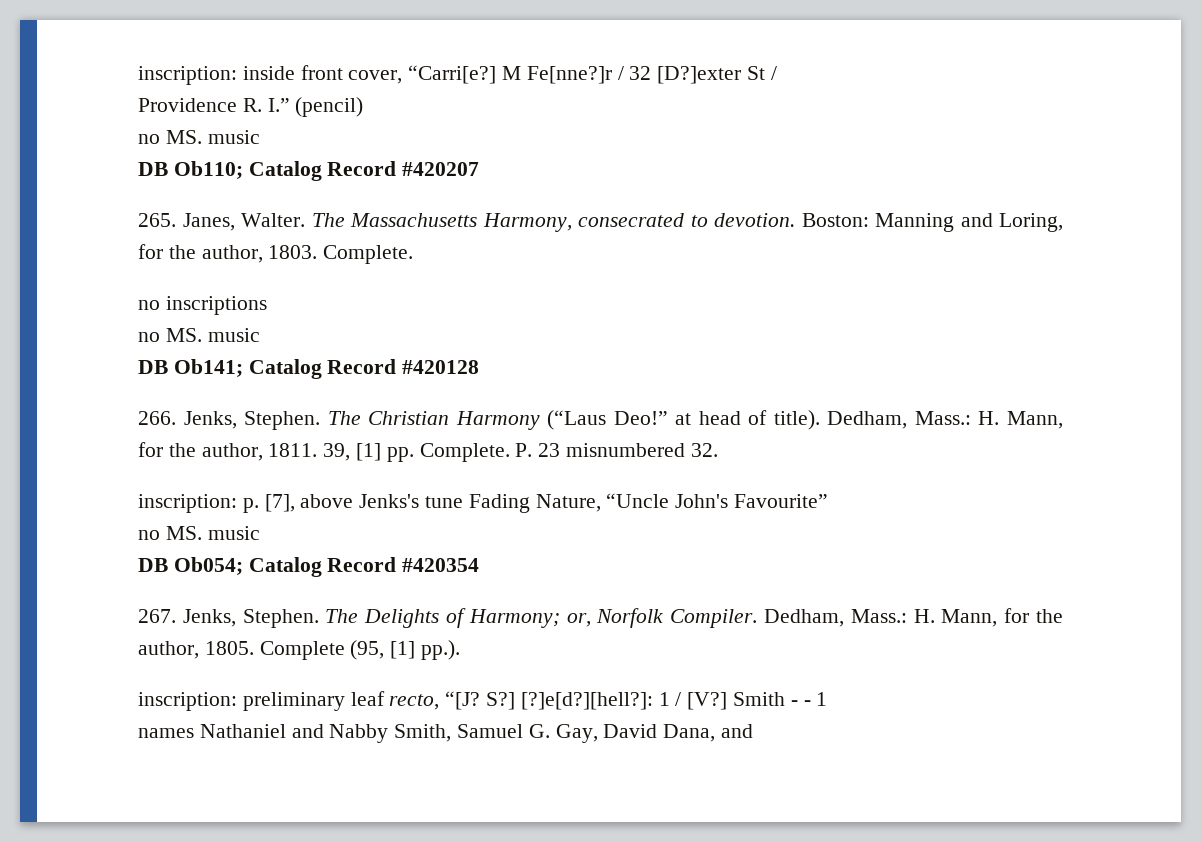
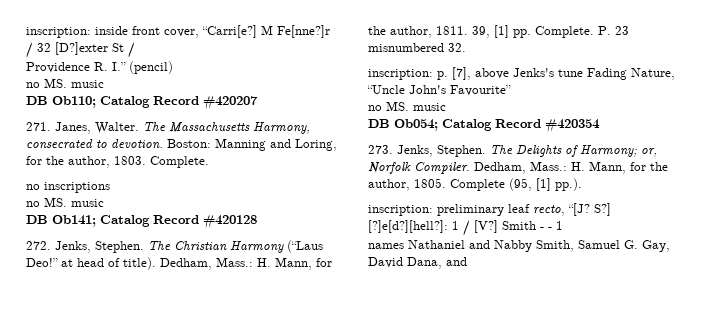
[138,213,176,227] 265. -> [26,122,51,131] 271.
[138,411,176,425] 266. -> [26,241,51,250] 272.
[138,609,176,623] 267. -> [368,145,393,154] 273.

